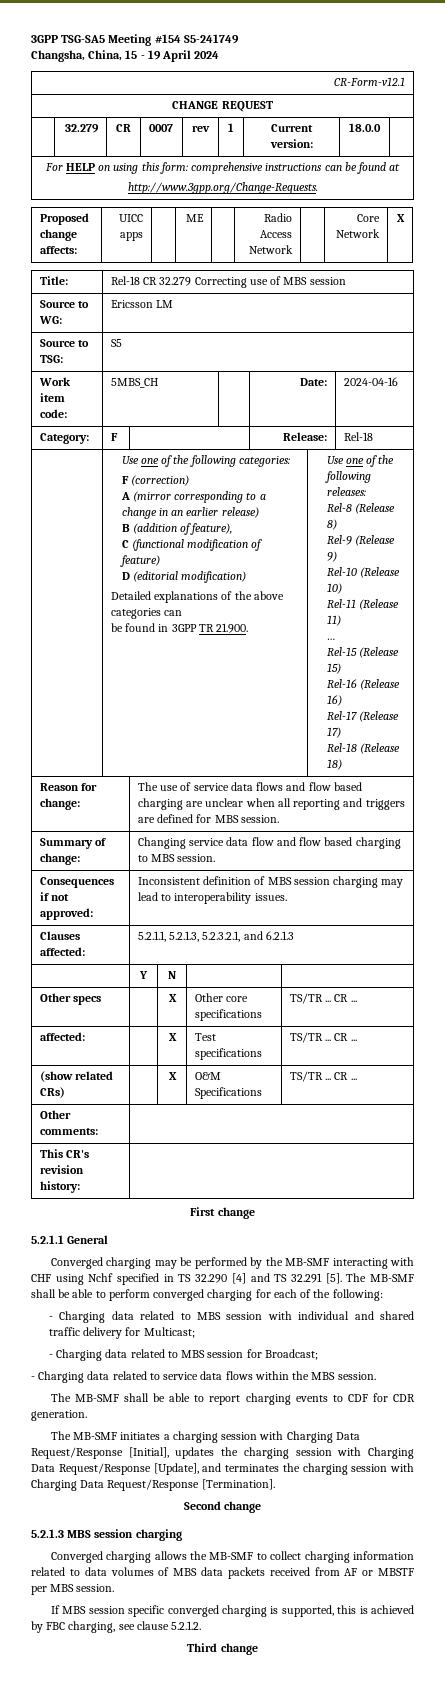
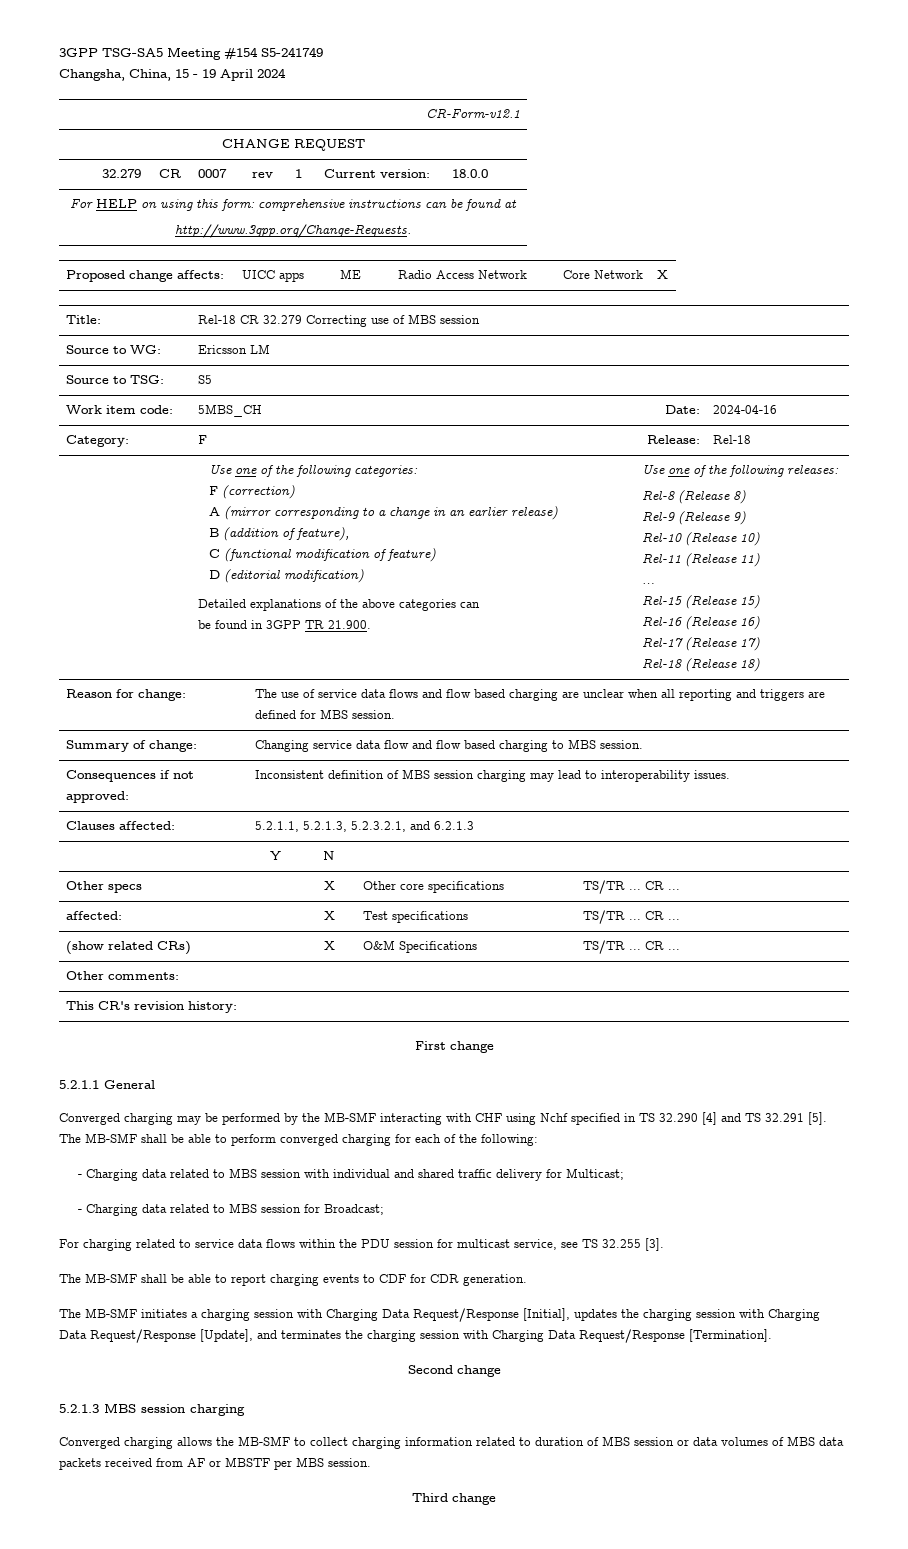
[31,1371,110,1383] - Charging data -> [59,1239,132,1251] For charging
[311,1372,376,1380] MBS session. -> [361,1238,664,1251] PDU session for multicast service, see TS 32.255 [3].
(80, 1572) none -> [535,1436,689,1446] duration of MBS session or
[50,1605,414,1617] [31,1621,202,1633] // If MBS session specific converged charging is supported, this is achieved by FBC charging, see clause 5.2.1.2. -> (371, 1462) none

